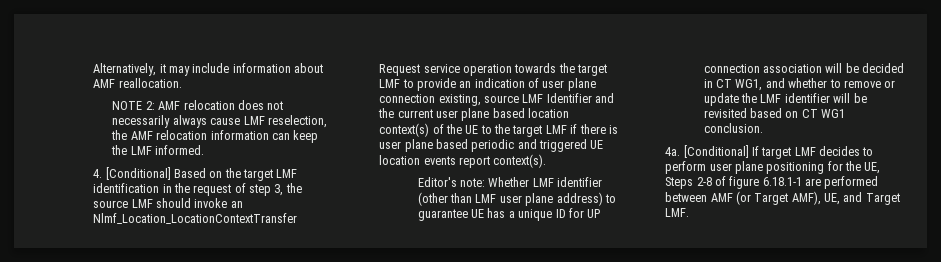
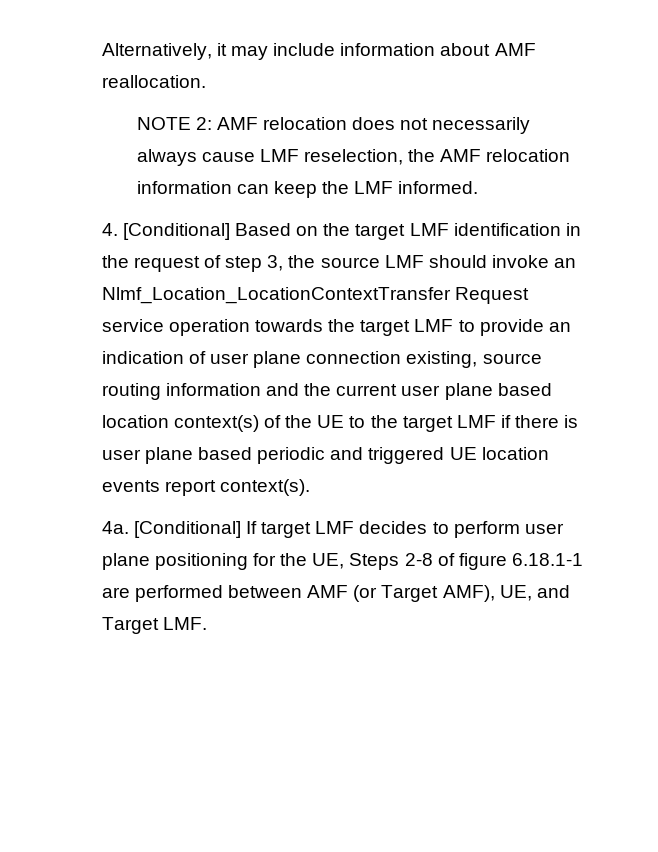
[522,93,592,103] LMF Identifier -> [101,383,261,400] routing information
[417,177,603,187] [417,192,616,206] [417,208,601,221] [703,63,905,73] [703,78,896,91] [703,93,867,106] [703,108,846,118] [703,123,763,133] // Editor's note: Whether LMF identifier (other than LMF user plane address) to guarantee UE has a unique ID for UP connection association will be decided in CT WG1, and whether to remove or update the LMF identifier will be revisited based on CT WG1 conclusion. -> (311, 487) none

